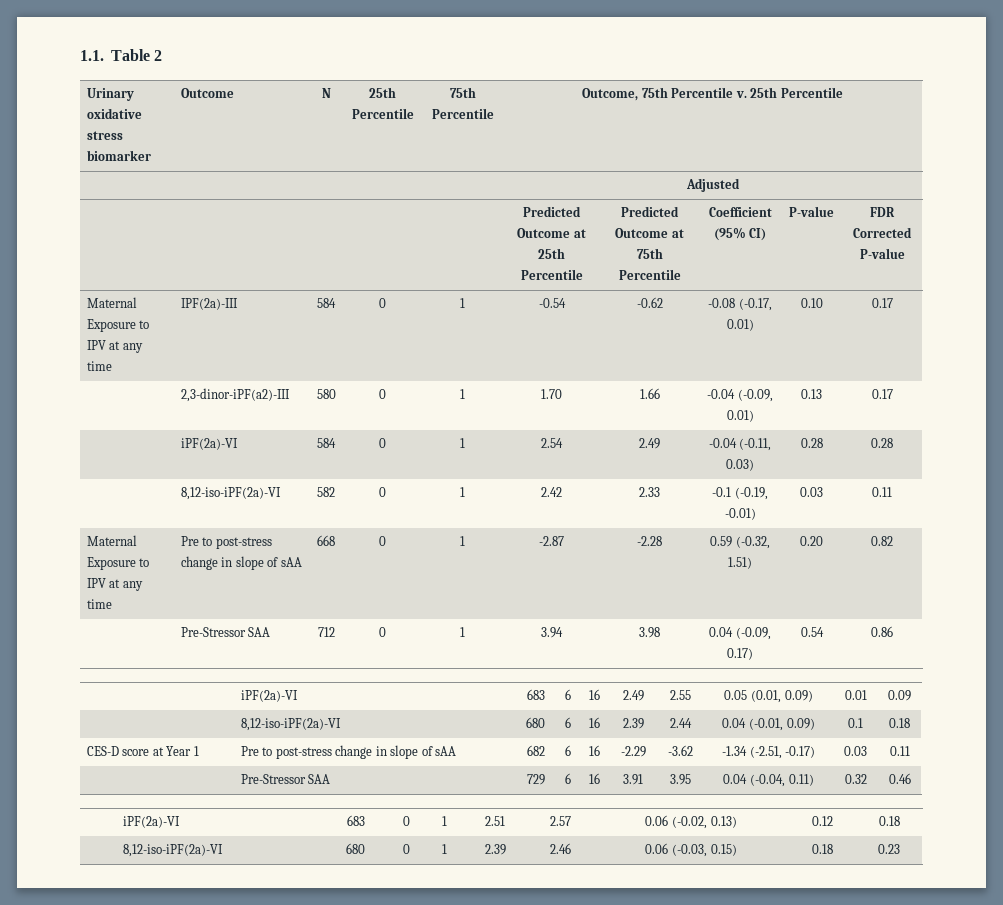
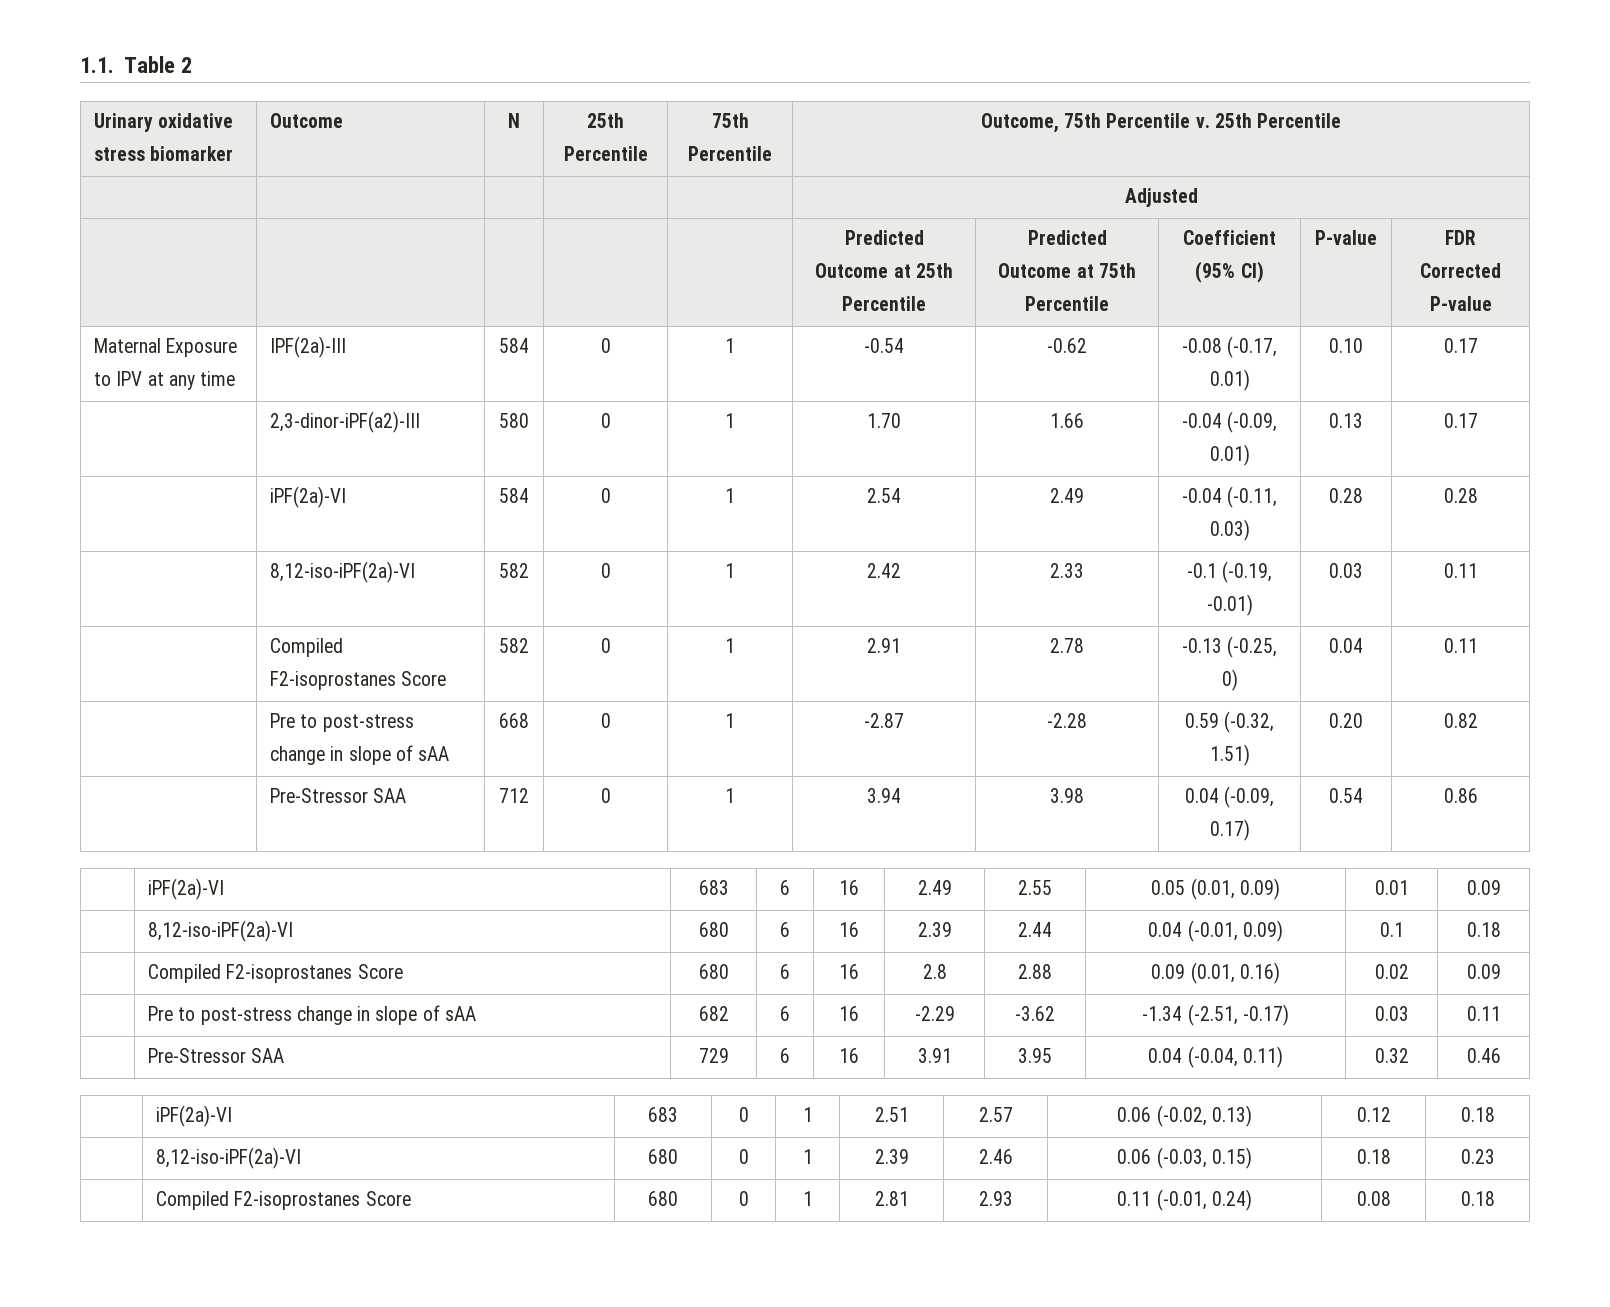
[86,535,137,546] [86,557,150,570] [86,578,143,591] [86,599,112,609] Maternal Exposure to IPV at any time -> [269,638,343,657] [269,671,447,690] [499,638,529,653] [600,638,611,653] [725,638,735,653] [867,638,901,653] [1050,638,1084,653] [1181,636,1278,658] [1221,669,1238,691] [1329,638,1363,653] [1443,638,1478,653] | Compiled F2-isoprostanes Score | 582 | 0 | 1 | 2.91 | 2.78 | -0.13 (-0.25, 0) | 0.04 | 0.11 //
[86,746,199,756] CES-D score at Year 1 -> [147,964,403,983] [698,964,729,979] [780,964,790,979] [839,964,859,979] [922,964,947,979] [1018,964,1052,979] [1151,962,1280,984] [1374,964,1409,979] [1466,964,1501,979] | Compiled F2-isoprostanes Score | 680 | 6 | 16 | 2.8 | 2.88 | 0.09 (0.01, 0.16) | 0.02 | 0.09 //
(900, 849) none -> [155,1191,411,1210] [648,1191,678,1206] [738,1191,749,1206] [802,1191,813,1206] [874,1191,909,1206] [978,1191,1013,1206] [1117,1189,1252,1211] [1356,1191,1391,1206] [1460,1191,1495,1206] // | Compiled F2-isoprostanes Score | 680 | 0 | 1 | 2.81 | 2.93 | 0.11 (-0.01, 0.24) | 0.08 | 0.18

